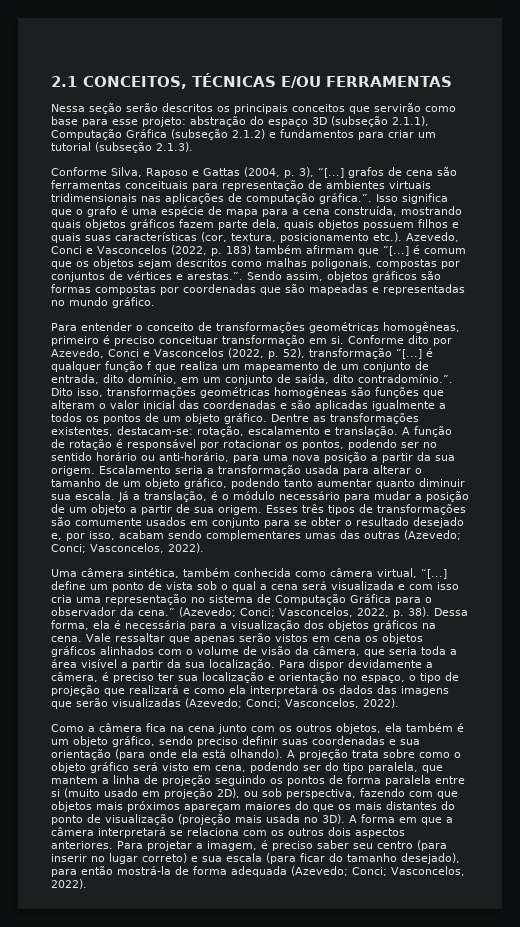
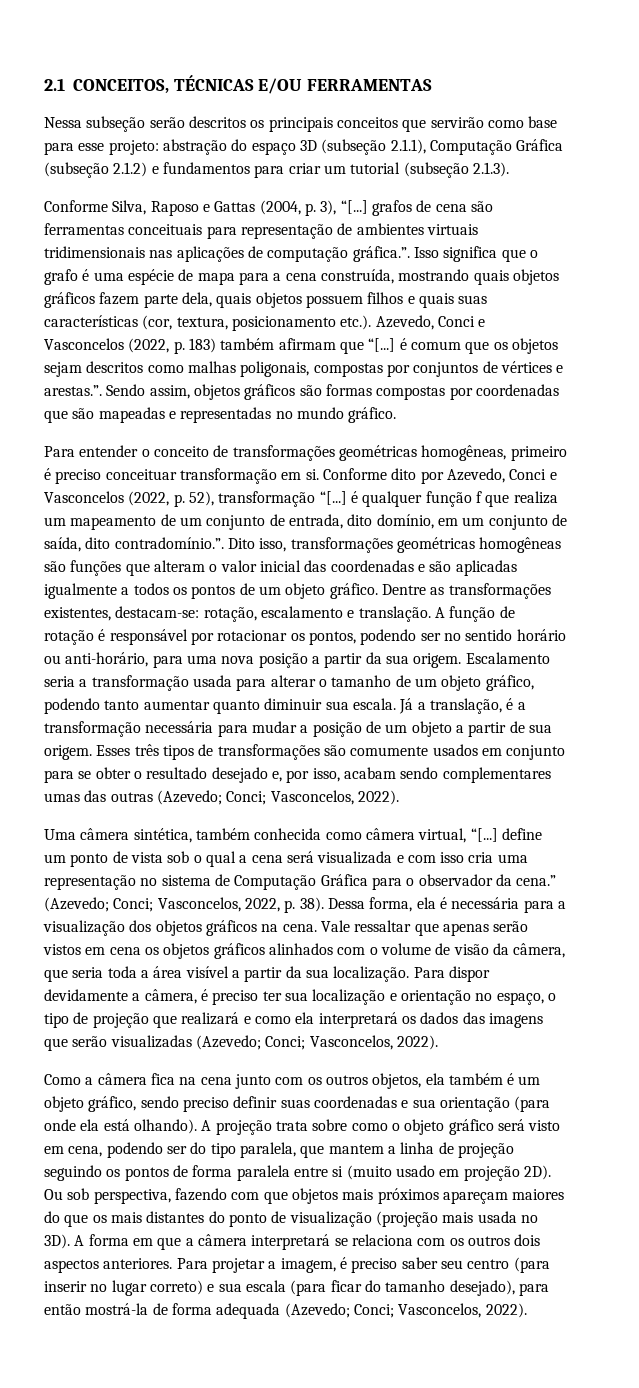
[89,103,122,114] seção -> [86,116,146,132] subseção
[222,491,340,500] o módulo necessário -> [517,702,526,710] [44,721,214,737] a transformação necessária
[217,788,258,798] 2D), ou -> [523,1165,551,1180] [44,1189,63,1200] 2D). Ou

